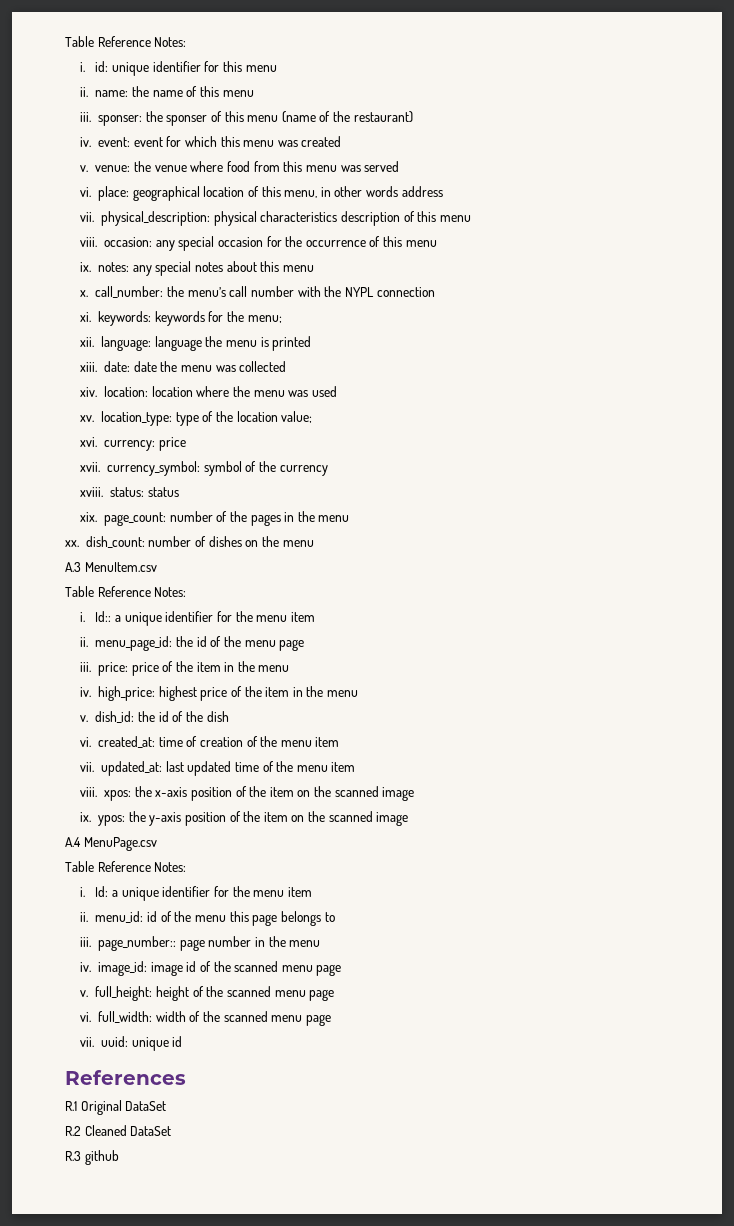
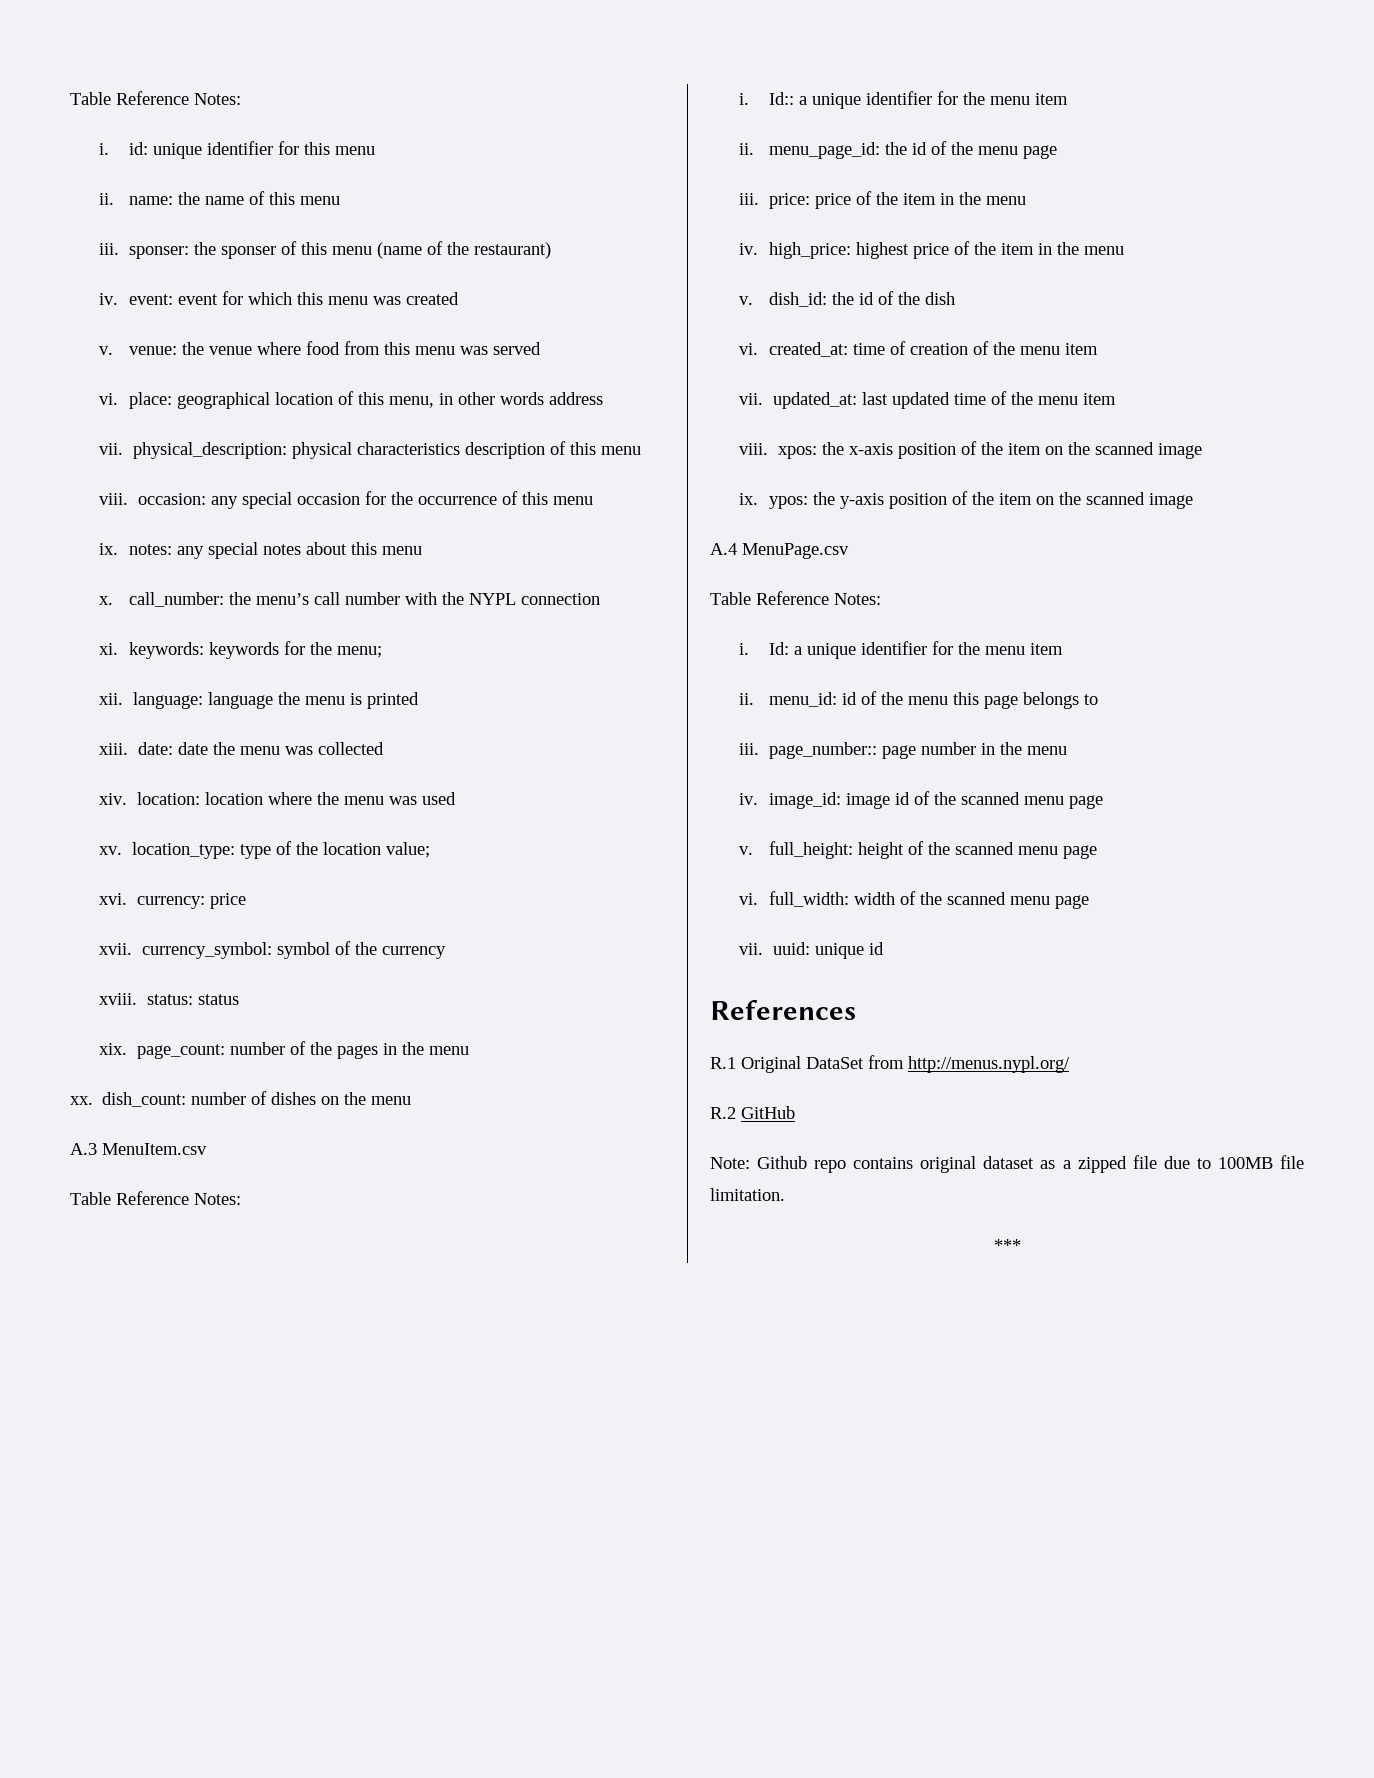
(167, 1106) none -> [868,1055,1070,1073] from http://menus.nypl.org/
[84,1125,172,1136] [65,1150,119,1165] Cleaned DataSet // R.3 github -> [741,1106,795,1119] [710,1155,1304,1173] [710,1188,785,1201] [993,1239,1021,1251] GitHub // Note: Github repo contains original dataset as a zipped file due to 100MB file limitation. // ***

